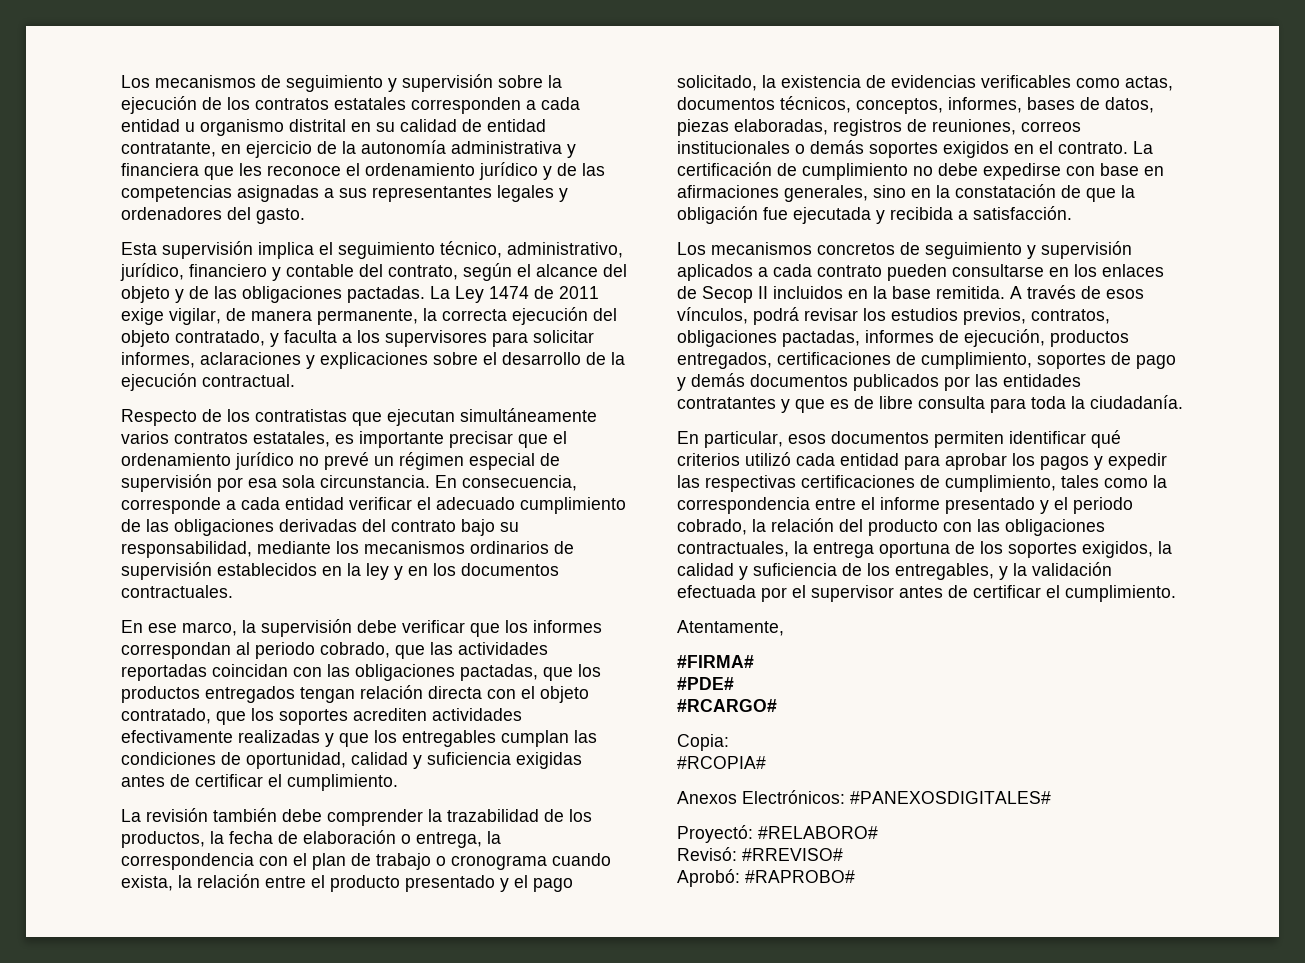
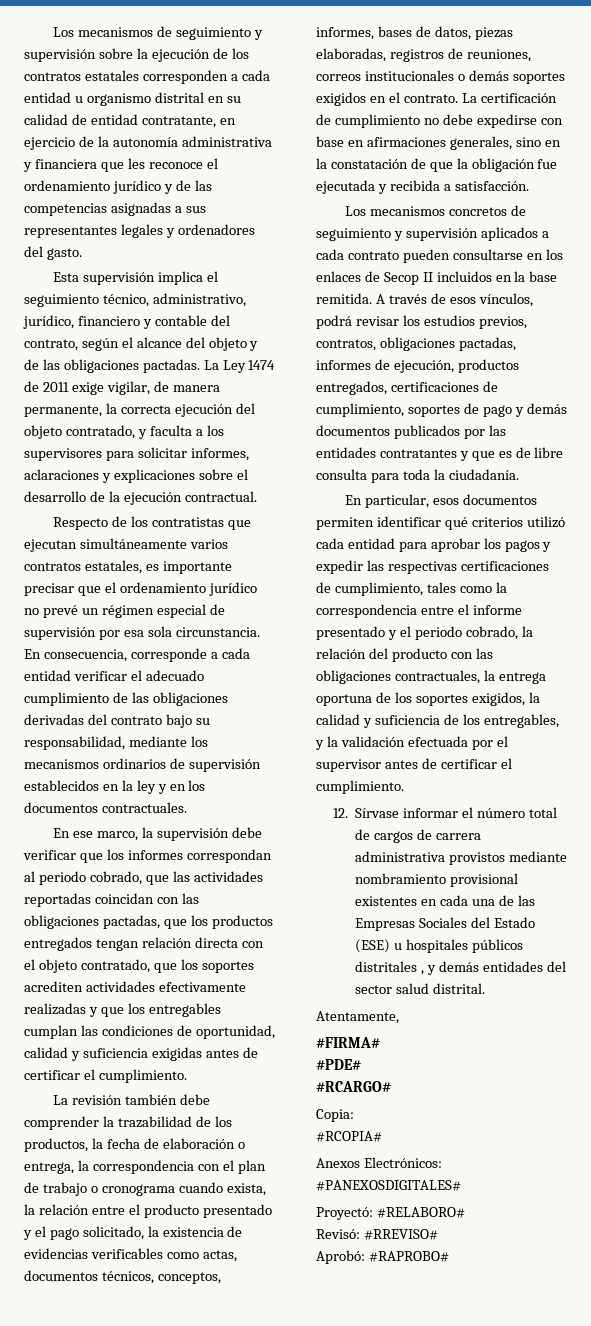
(1176, 593) none -> [332,807,557,818] [355,829,481,843] [355,851,567,865] [355,873,519,887] [355,895,535,906] [355,917,535,931] [355,939,523,953] [355,961,566,975] [355,983,485,994] // 12. Sírvase informar el número total de cargos de carrera administrativa provistos mediante nombramiento provisional existentes en cada una de las Empresas Sociales del Estado (ESE) u hospitales públicos distritales , y demás entidades del sector salud distrital.

